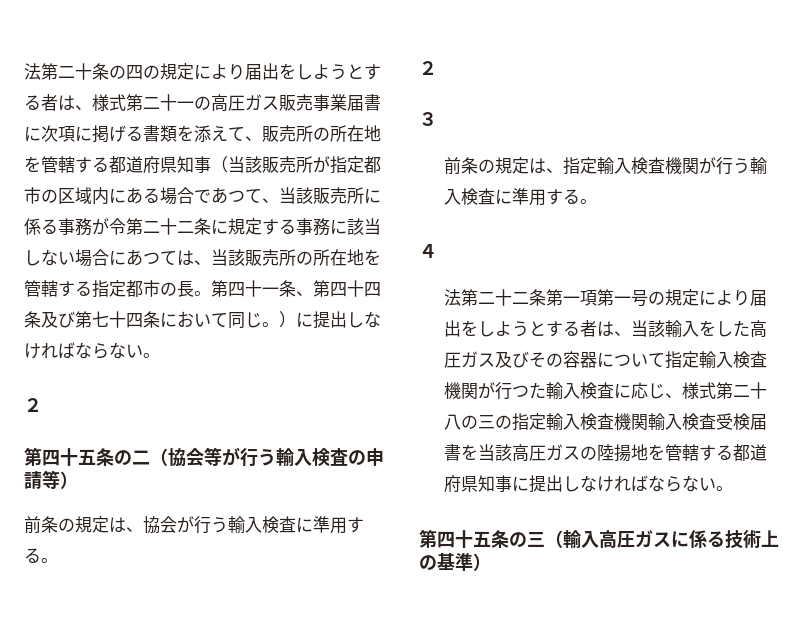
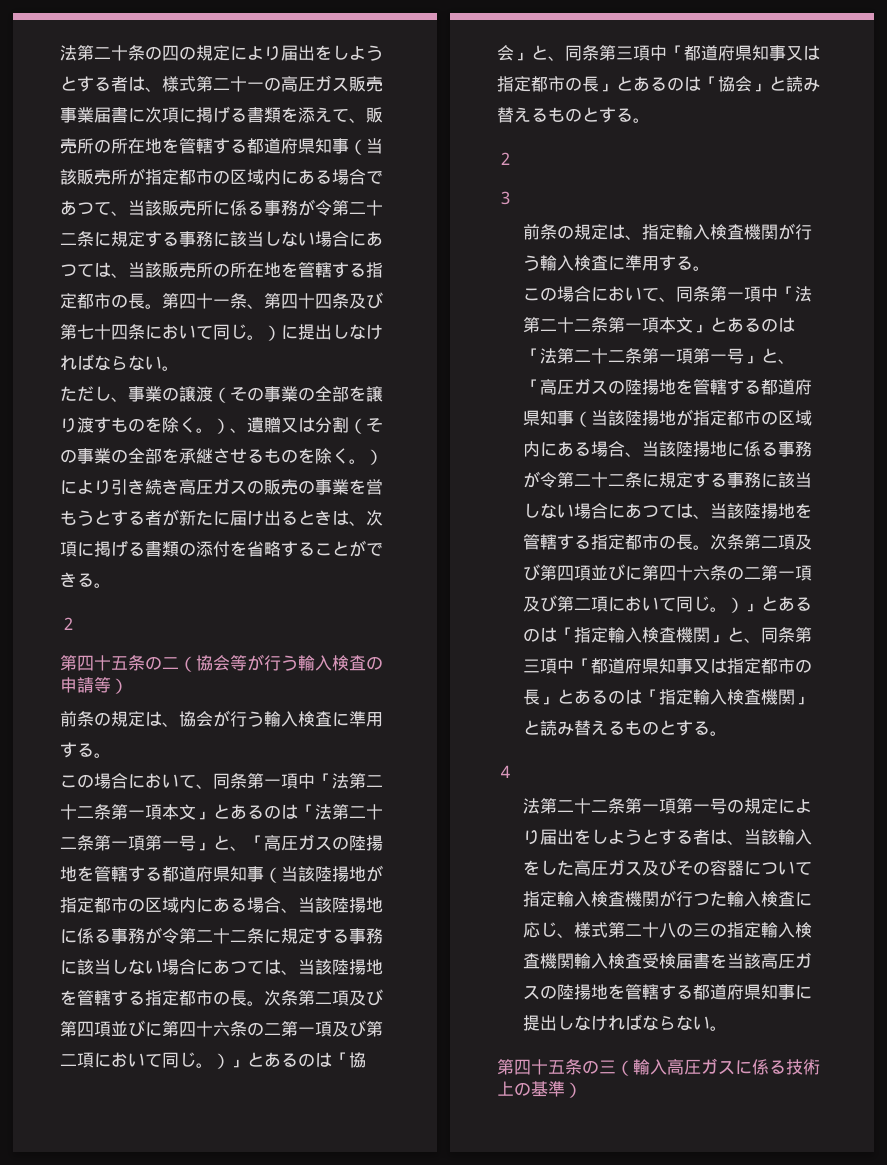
(160, 355) none -> [60,386,383,403] [60,417,383,434] [60,448,383,465] [60,478,383,495] [60,509,383,526] [60,540,383,557] [60,572,111,588] // ただし、事業の譲渡（その事業の全部を譲り渡すものを除く。）、遺贈又は分割（その事業の全部を承継させるものを除く。）により引き続き高圧ガスの販売の事業を営もうとする者が新たに届け出るときは、次項に掲げる書類の添付を省略することができる。
(58, 560) none -> [60,773,383,789] [60,804,383,820] [60,834,383,851] [60,865,383,883] [60,897,383,913] [60,927,383,944] [60,959,383,975] [60,989,383,1006] [60,1020,383,1037] [60,1052,366,1069] [497,45,820,61] [497,76,820,92] [497,107,650,123] // この場合において、同条第一項中「法第二十二条第一項本文」とあるのは「法第二十二条第一項第一号」と、「高圧ガスの陸揚地を管轄する都道府県知事（当該陸揚地が指定都市の区域内にある場合、当該陸揚地に係る事務が令第二十二条に規定する事務に該当しない場合にあつては、当該陸揚地を管轄する指定都市の長。次条第二項及び第四項並びに第四十六条の二第一項及び第二項において同じ。）」とあるのは「協会」と、同条第三項中「都道府県知事又は指定都市の長」とあるのは「協会」と読み替えるものとする。
(598, 201) none -> [522,286,812,302] [522,317,795,333] [522,348,795,364] [522,378,812,395] [522,409,812,427] [522,441,812,457] [522,471,812,488] [522,503,812,519] [522,534,812,550] [522,564,812,581] [522,595,812,613] [522,627,812,643] [522,658,812,674] [522,689,812,705] [522,720,727,736] // この場合において、同条第一項中「法第二十二条第一項本文」とあるのは「法第二十二条第一項第一号」と、「高圧ガスの陸揚地を管轄する都道府県知事（当該陸揚地が指定都市の区域内にある場合、当該陸揚地に係る事務が令第二十二条に規定する事務に該当しない場合にあつては、当該陸揚地を管轄する指定都市の長。次条第二項及び第四項並びに第四十六条の二第一項及び第二項において同じ。）」とあるのは「指定輸入検査機関」と、同条第三項中「都道府県知事又は指定都市の長」とあるのは「指定輸入検査機関」と読み替えるものとする。

